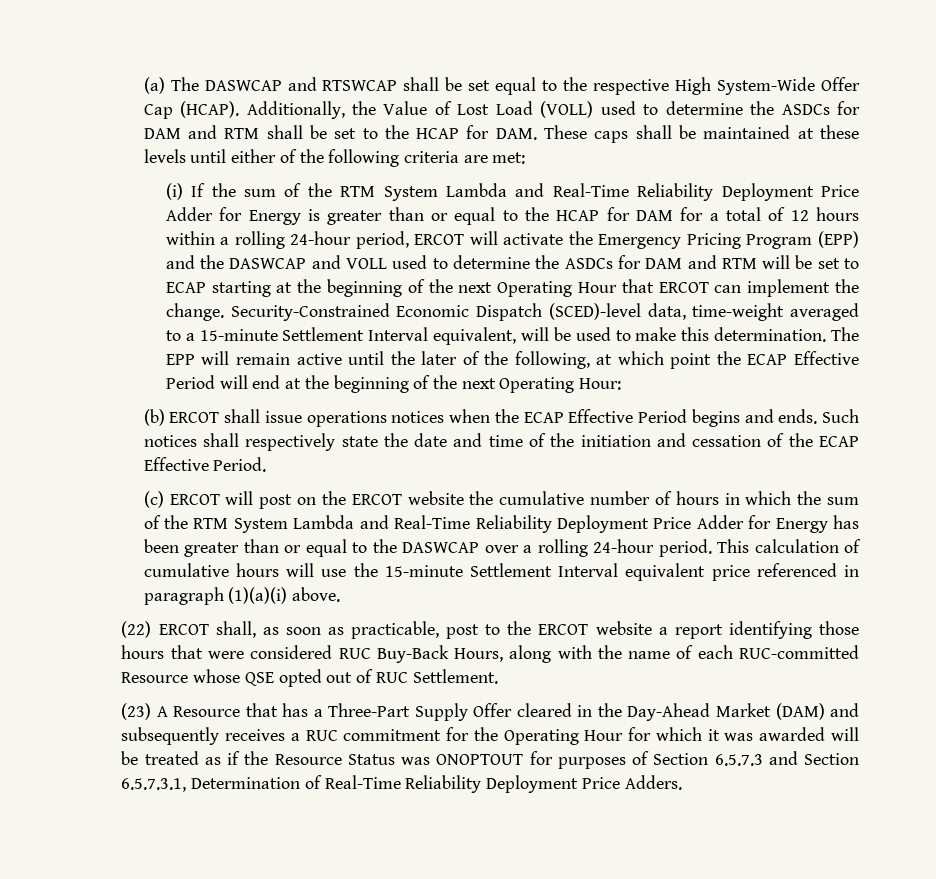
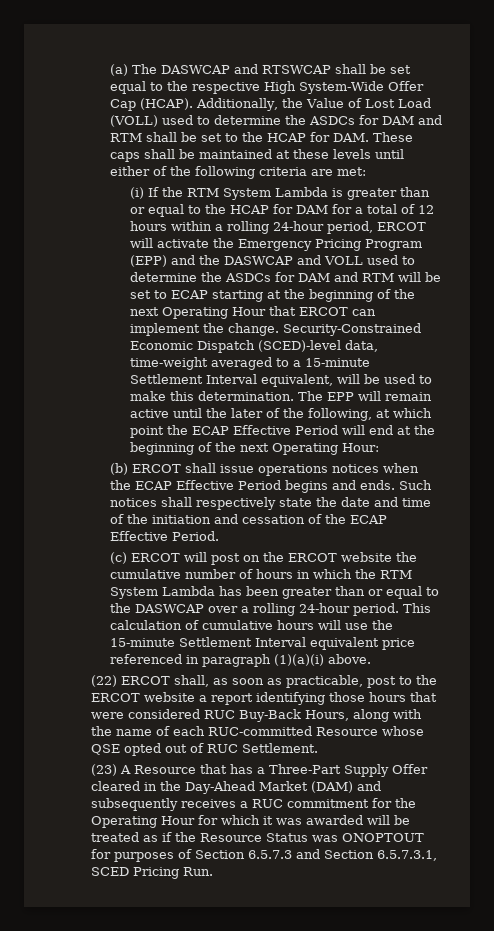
[244,183,859,201] [165,207,301,225] sum of the RTM System Lambda and Real-Time Reliability Deployment Price Adder for Energy -> [187,187,329,200] RTM System Lambda
[827,497,860,505] [143,515,828,533] sum of the RTM System Lambda and Real-Time Reliability Deployment Price Adder for Energy -> [380,570,413,579] [110,586,216,599] RTM System Lambda
[191,775,682,793] Determination of Real-Time Reliability Deployment Price Adders. -> [90,867,213,879] SCED Pricing Run.

